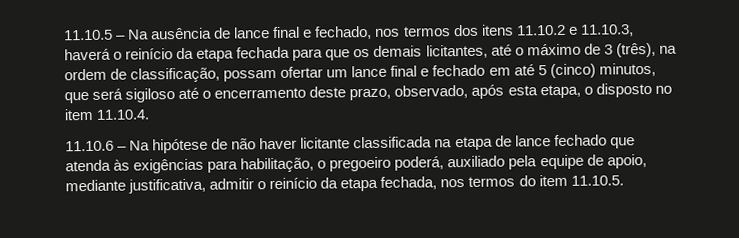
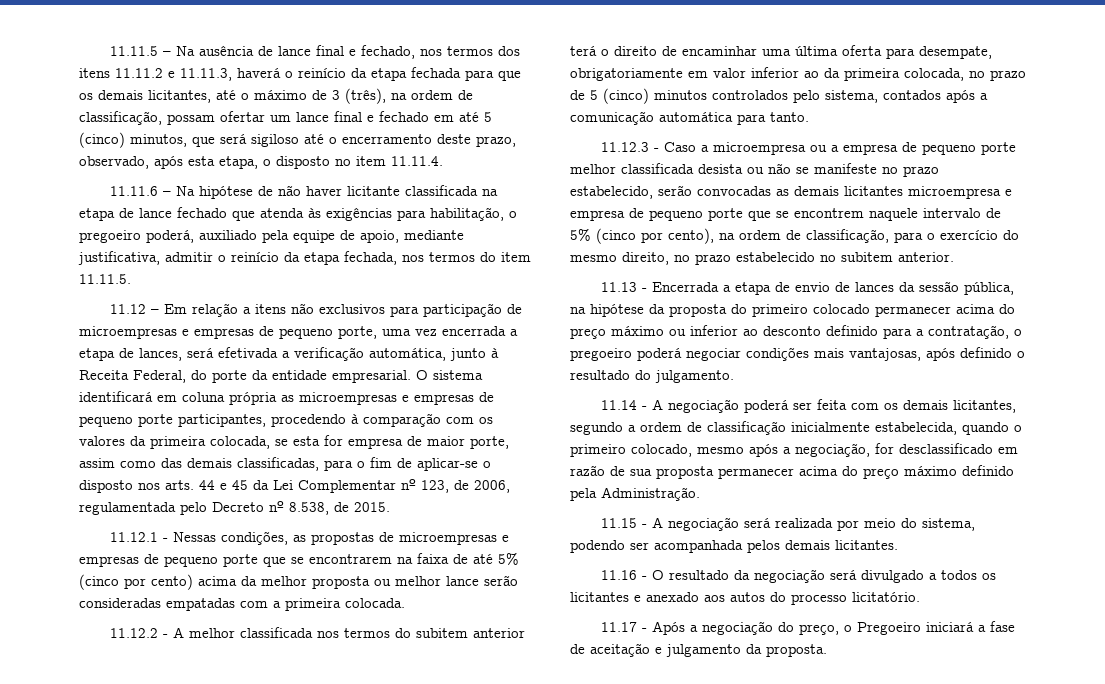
[64,29,113,41] 11.10.5 -> [109,46,158,56] 11.11.5
[516,24,634,37] 11.10.2 e 11.10.3, -> [115,68,232,81] 11.11.2 e 11.11.3,
[96,109,150,120] [65,140,114,152] 11.10.4. // 11.10.6 -> [391,156,443,166] [109,186,158,196] 11.11.4. // 11.11.6
[570,175,624,186] 11.10.5. -> [79,274,131,284] [109,303,522,317] [79,326,518,339] [79,347,499,361] [79,370,483,383] [79,391,494,405] [79,413,493,427] [79,435,509,449] [79,457,491,471] [79,479,510,493] [79,501,390,515] [109,531,509,545] [79,552,519,567] [79,574,518,590] [79,598,405,611] [109,627,525,638] [570,45,992,59] [570,67,1026,81] [570,88,988,104] [570,111,809,125] [600,142,1016,155] [570,163,939,177] [570,185,1012,199] [570,208,1001,221] [570,228,1019,244] [570,252,954,265] [600,281,1014,295] [570,304,1015,317] [570,325,1022,339] [570,347,1025,361] [570,370,734,383] [600,399,1016,413] [570,421,1022,435] [570,443,1018,457] [570,465,1014,479] [570,487,700,501] [600,517,975,531] [570,540,898,553] [600,569,996,583] [570,592,920,605] [600,621,1015,635] [570,643,827,657] 11.11.5. // 11.12 – Em relação a itens não exclusivos para participação de microempresas e empresas de pequeno porte, uma vez encerrada a etapa de lances, será efetivada a verificação automática, junto à Receita Federal, do porte da entidade empresarial. O sistema identificará em coluna própria as microempresas e empresas de pequeno porte participantes, procedendo à comparação com os valores da primeira colocada, se esta for empresa de maior porte, assim como das demais classificadas, para o fim de aplicar-se o disposto nos arts. 44 e 45 da Lei Complementar nº 123, de 2006, regulamentada pelo Decreto nº 8.538, de 2015. // 11.12.1 - Nessas condições, as propostas de microempresas e empresas de pequeno porte que se encontrarem na faixa de até 5% (cinco por cento) acima da melhor proposta ou melhor lance serão consideradas empatadas com a primeira colocada. // 11.12.2 - A melhor classificada nos termos do subitem anterior terá o direito de encaminhar uma última oferta para desempate, obrigatoriamente em valor inferior ao da primeira colocada, no prazo de 5 (cinco) minutos controlados pelo sistema, contados após a comunicação automática para tanto. // 11.12.3 - Caso a microempresa ou a empresa de pequeno porte melhor classificada desista ou não se manifeste no prazo estabelecido, serão convocadas as demais licitantes microempresa e empresa de pequeno porte que se encontrem naquele intervalo de 5% (cinco por cento), na ordem de classificação, para o exercício do mesmo direito, no prazo estabelecido no subitem anterior. // 11.13 - Encerrada a etapa de envio de lances da sessão pública, na hipótese da proposta do primeiro colocado permanecer acima do preço máximo ou inferior ao desconto definido para a contratação, o pregoeiro poderá negociar condições mais vantajosas, após definido o resultado do julgamento. // 11.14 - A negociação poderá ser feita com os demais licitantes, segundo a ordem de classificação inicialmente estabelecida, quando o primeiro colocado, mesmo após a negociação, for desclassificado em razão de sua proposta permanecer acima do preço máximo definido pela Administração. // 11.15 - A negociação será realizada por meio do sistema, podendo ser acompanhada pelos demais licitantes. // 11.16 - O resultado da negociação será divulgado a todos os licitantes e anexado aos autos do processo licitatório. // 11.17 - Após a negociação do preço, o Pregoeiro iniciará a fase de aceitação e julgamento da proposta.

